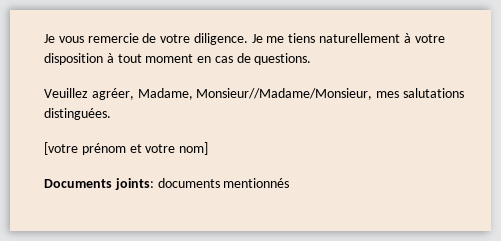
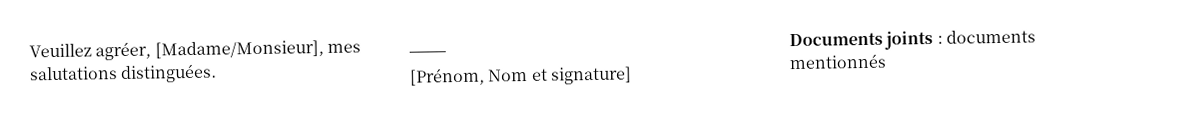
[44,33,445,45] [44,53,312,65] [44,88,464,100] [44,108,111,120] [44,142,209,155] Je vous remercie de votre diligence. Je me tiens naturellement à votre disposition à tout moment en cas de questions. // Veuillez agréer, Madame, Monsieur//Madame/Monsieur, mes salutations distinguées. // [votre prénom et votre nom] -> [29,40,361,61] [29,63,218,84] [408,51,447,53] [409,66,632,86] Veuillez agréer, [Madame/Monsieur], mes salutations distinguées. // ____ // [Prénom, Nom et signature]
[114,178,154,190] joints: -> [884,30,943,50] joints :

